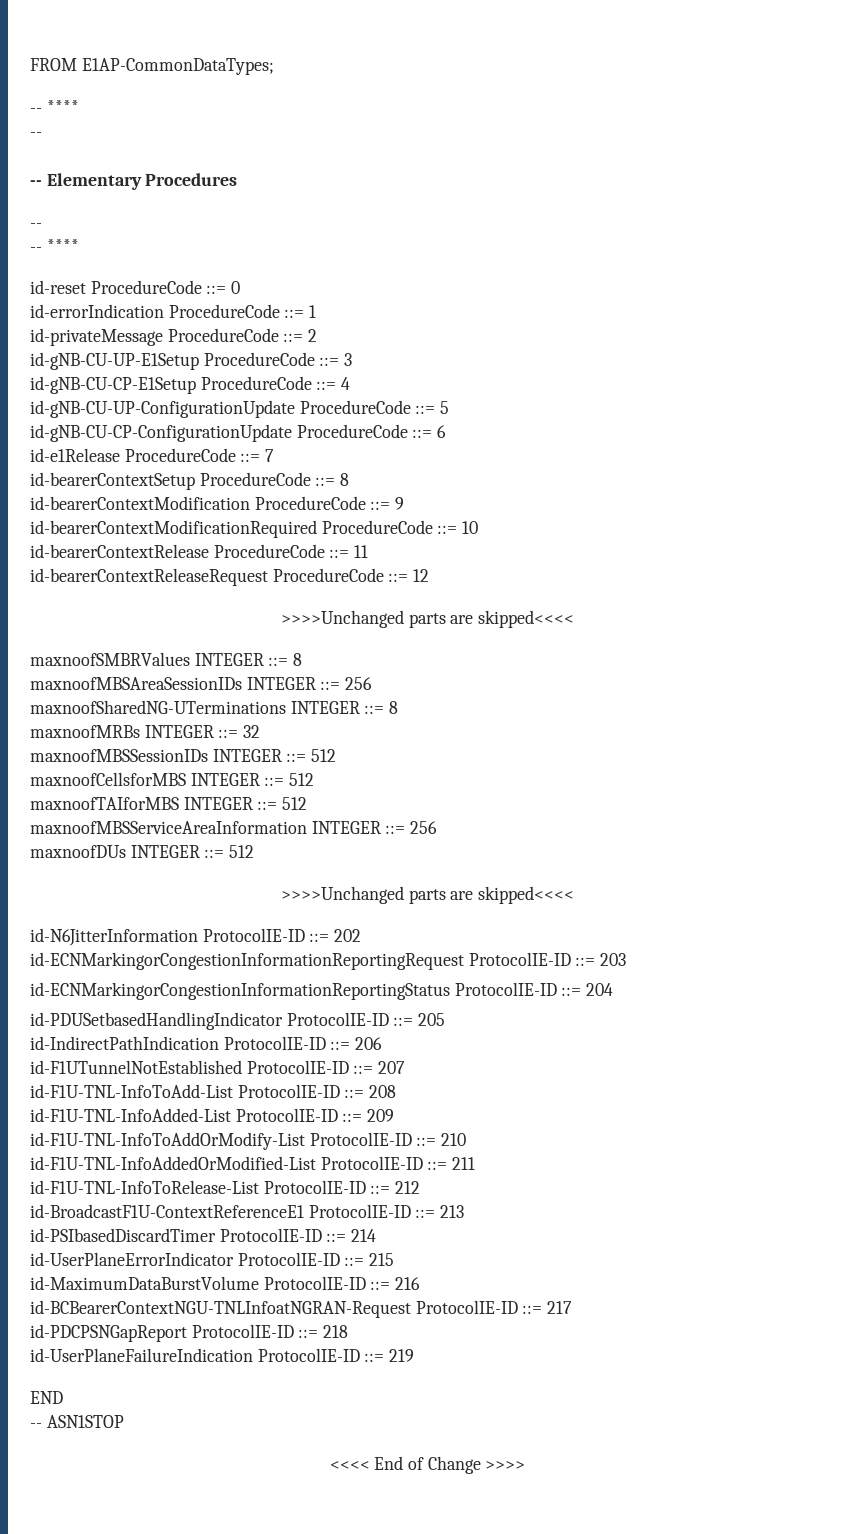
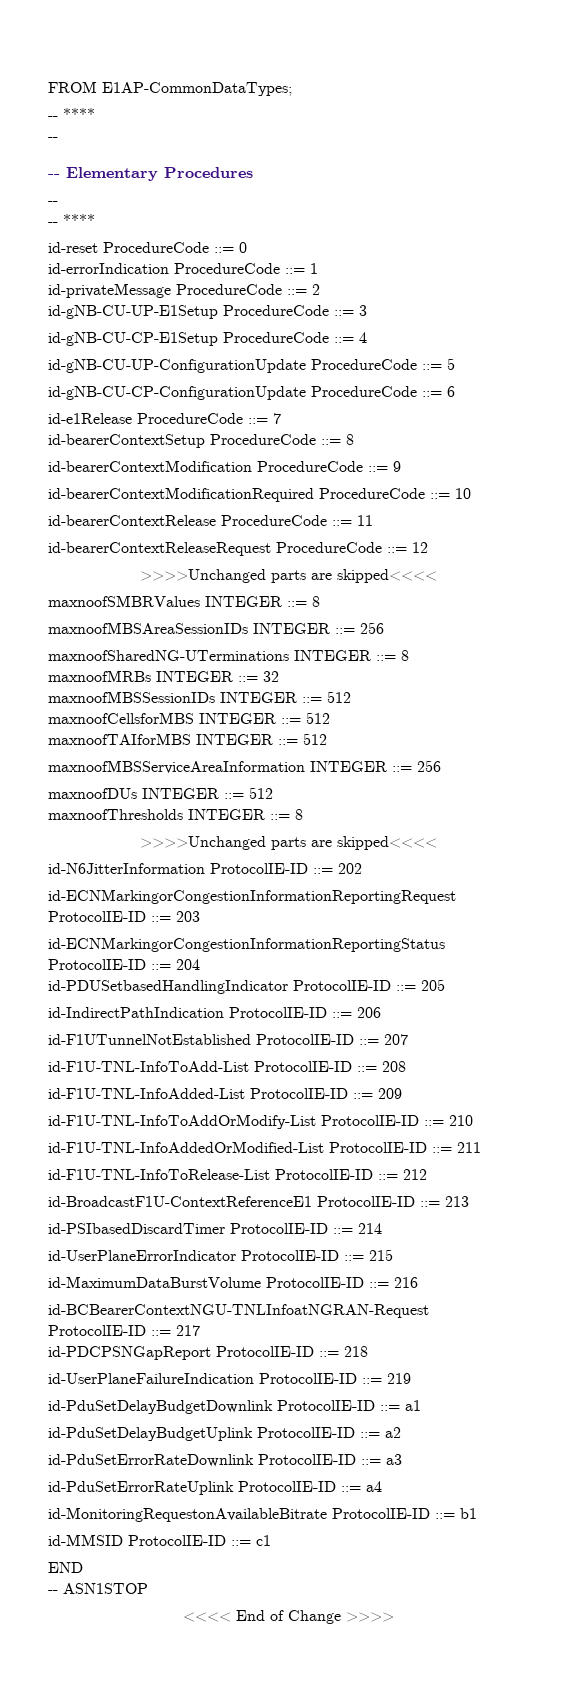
(255, 851) none -> [48,809,303,820] // maxnoofThresholds INTEGER ::= 8
(415, 1355) none -> [48,1400,421,1414] [48,1427,401,1441] [48,1454,402,1467] [48,1481,382,1495] [48,1507,477,1522] [48,1534,271,1546] // id-PduSetDelayBudgetDownlink ProtocolIE-ID ::= a1 // id-PduSetDelayBudgetUplink ProtocolIE-ID ::= a2 // id-PduSetErrorRateDownlink ProtocolIE-ID ::= a3 // id-PduSetErrorRateUplink ProtocolIE-ID ::= a4 // id-MonitoringRequestonAvailableBitrate ProtocolIE-ID ::= b1 // id-MMSID ProtocolIE-ID ::= c1

